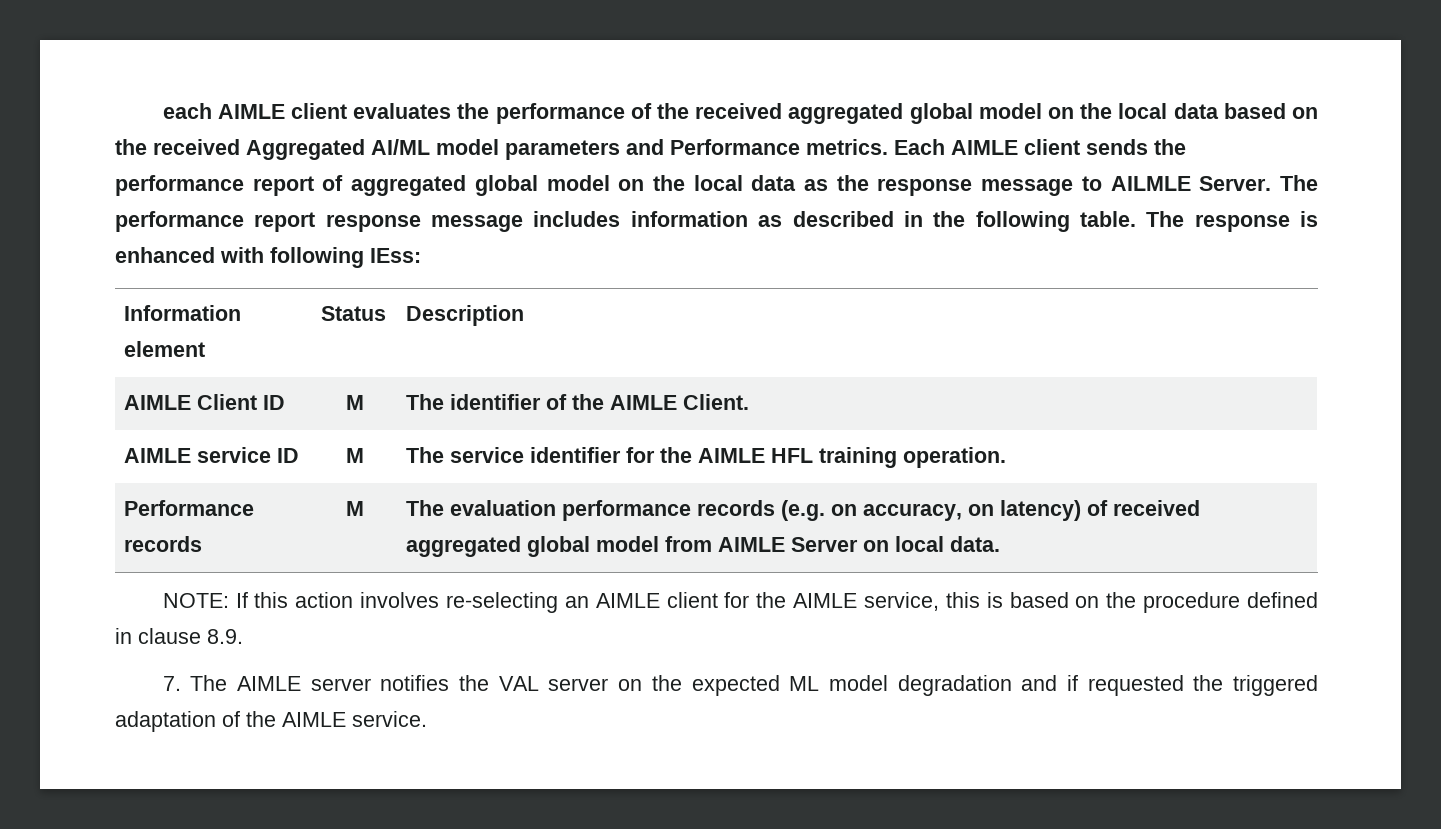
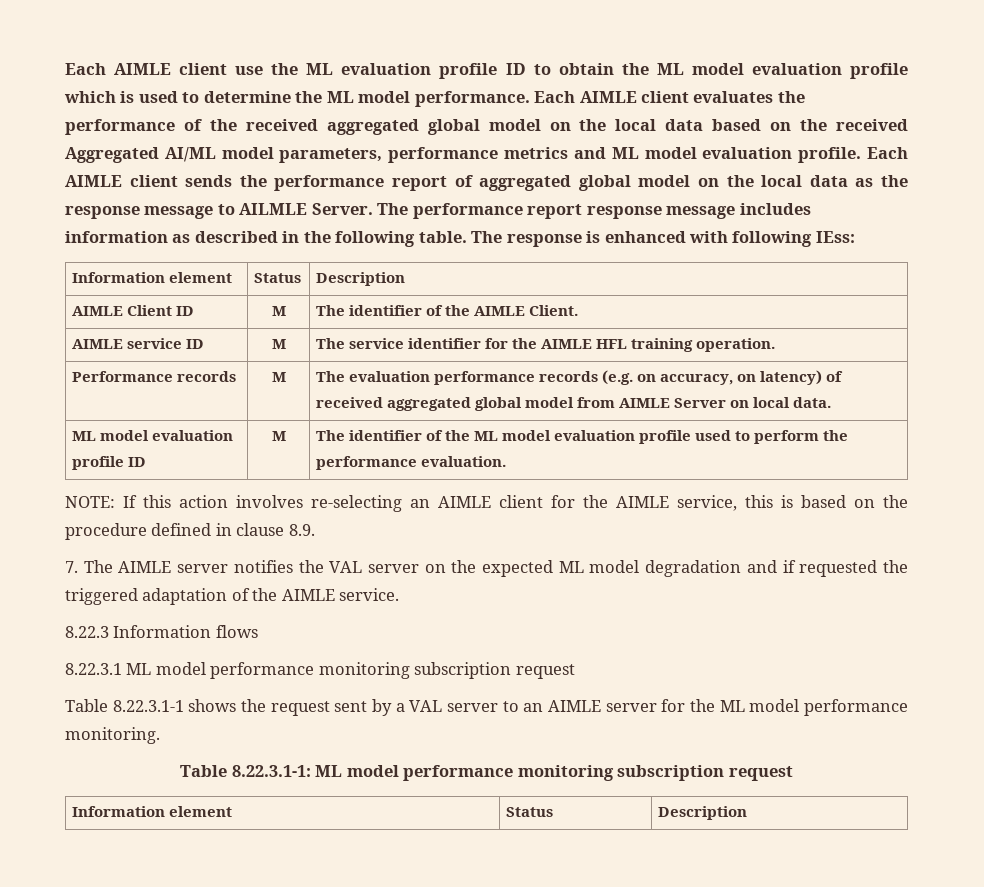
[162,103,212,119] each -> [65,63,909,79] [64,91,576,107] Each AIMLE client use the ML evaluation profile ID to obtain the ML model evaluation profile which is used to determine the ML model performance. Each
[505,139,888,160] parameters and Performance metrics. -> [279,147,862,163] parameters, performance metrics and ML model evaluation profile.
(1001, 544) none -> [71,430,233,441] [71,456,146,470] [271,431,286,441] [315,430,849,444] [315,456,506,470] // ML model evaluation profile ID | M | The identifier of the ML model evaluation profile used to perform the performance evaluation.
(427, 719) none -> [65,625,258,638] [65,662,575,679] [65,699,908,716] [65,727,160,744] [180,765,793,781] [71,806,232,817] [505,807,553,817] [657,806,747,820] // 8.22.3 Information flows // 8.22.3.1 ML model performance monitoring subscription request // Table 8.22.3.1-1 shows the request sent by a VAL server to an AIMLE server for the ML model performance monitoring. // Table 8.22.3.1-1: ML model performance monitoring subscription request // Information element | Status | Description

